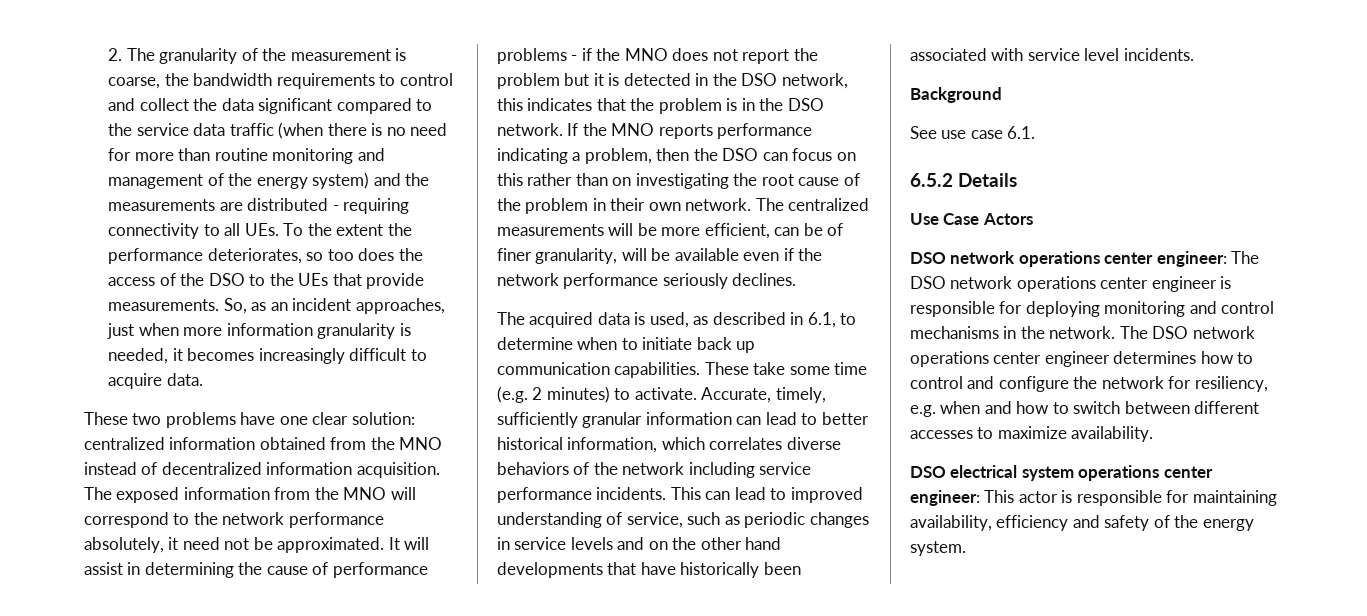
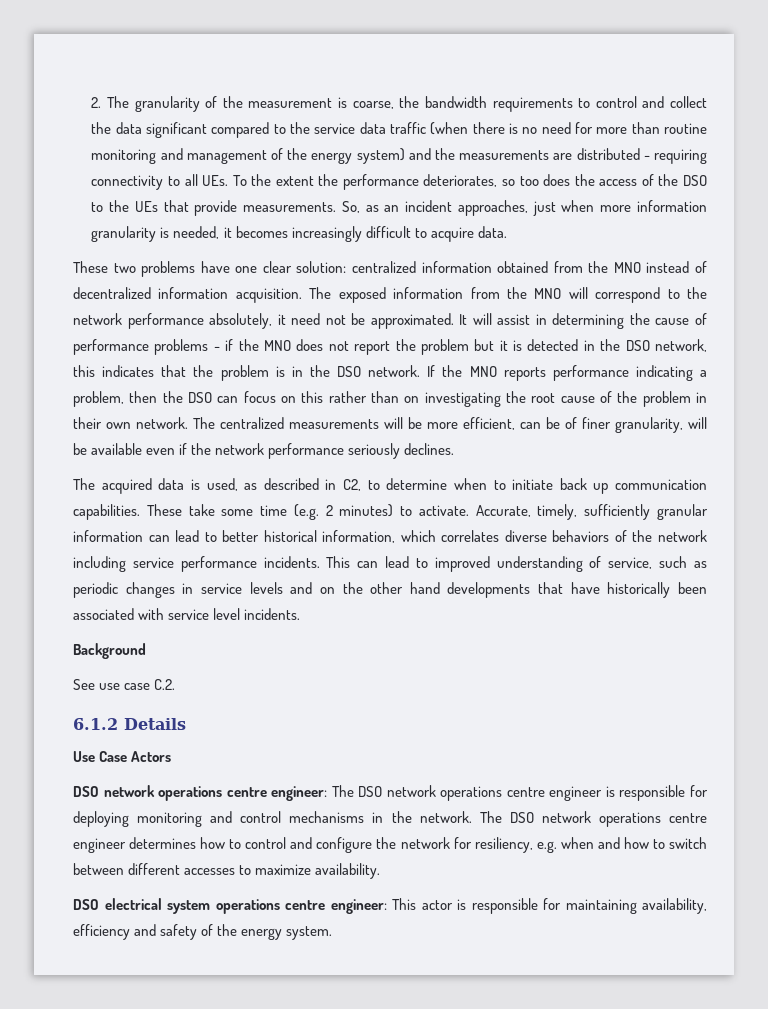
[807,312,836,328] 6.1, -> [343,479,361,491] C2,
[1007,126,1036,139] [910,173,953,187] 6.1. // 6.5.2 -> [154,679,176,690] [73,718,118,730] C.2. // 6.1.2
[1104,252,1154,264] center -> [226,787,267,797] centre
[1100,277,1149,289] center -> [506,787,545,797] centre
[993,352,1042,364] center -> [669,813,707,823] centre
[1163,466,1213,478] center -> [285,900,325,910] centre

